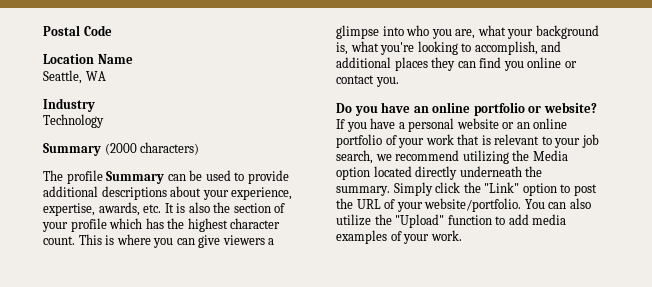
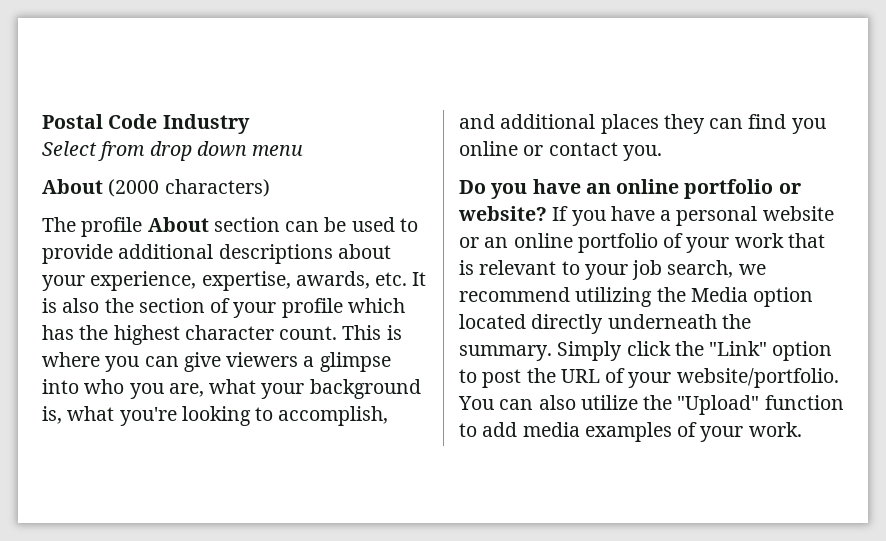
[43,54,133,64] [43,70,106,84] [43,98,95,112] [43,114,104,128] [43,143,101,156] // Location Name // Seattle, WA // Industry // Technology // Summary -> [162,114,250,134] [42,141,304,161] [42,179,103,194] Industry // Select from drop down menu // About
[106,171,165,184] Summary -> [147,217,280,232] About section

